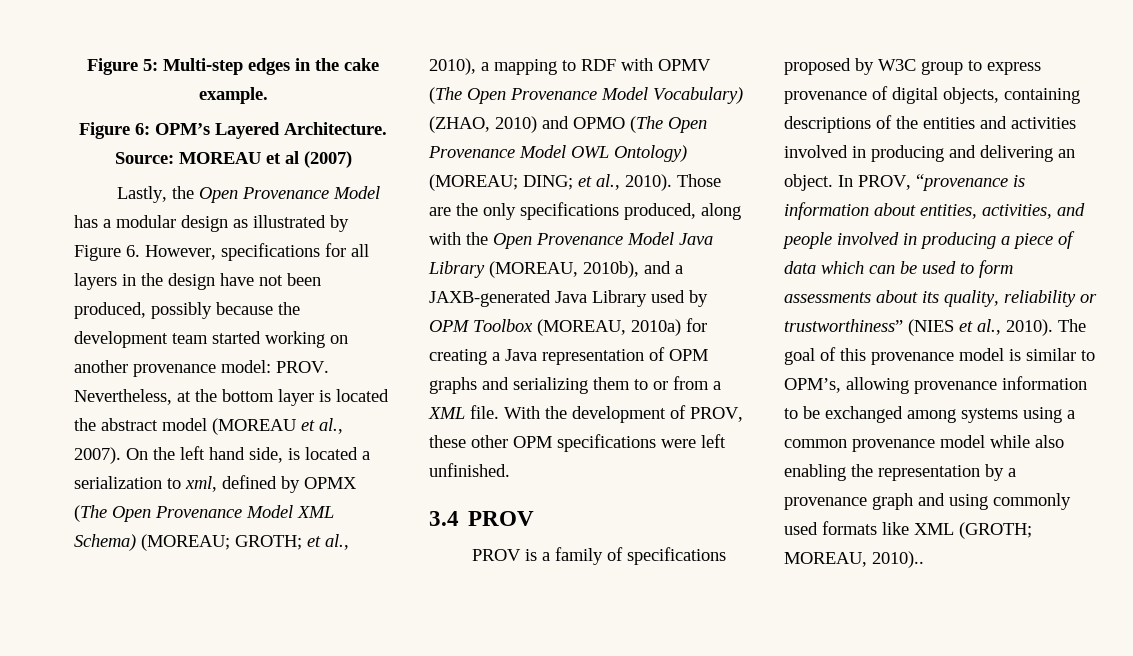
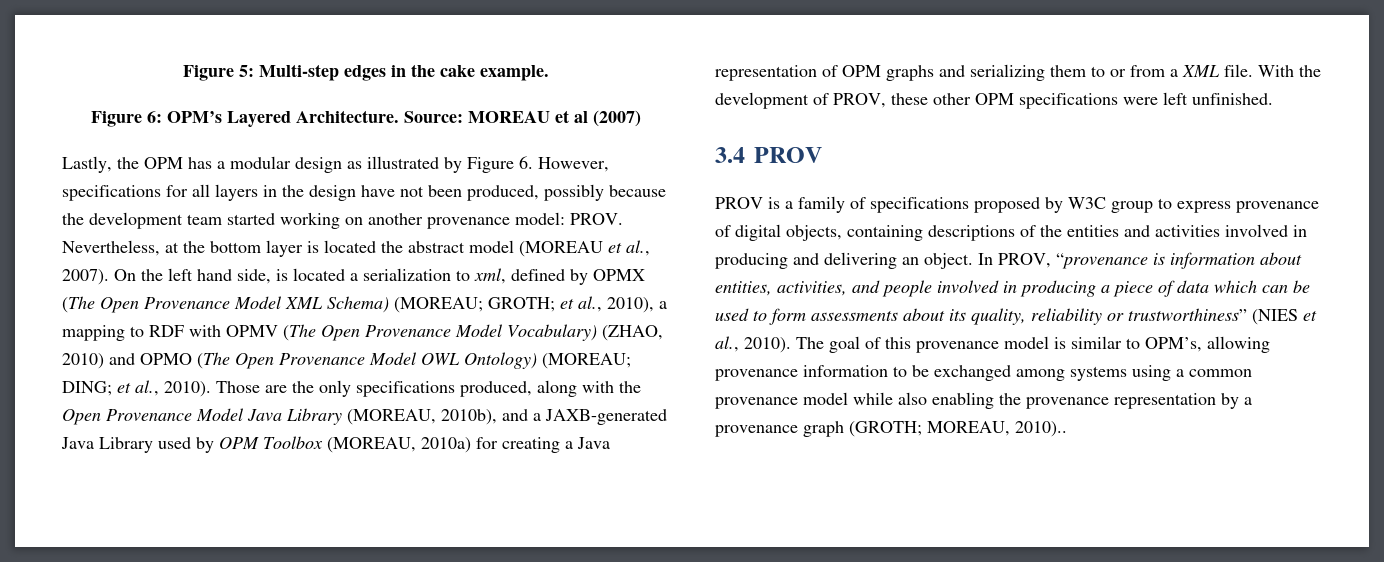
[199,186,381,203] Open Provenance Model -> [144,157,183,169] OPM
(873, 470) none -> [1026,397,1109,409] provenance
[918,493,1071,510] [784,521,954,535] and using commonly used formats like XML -> (844, 429) none

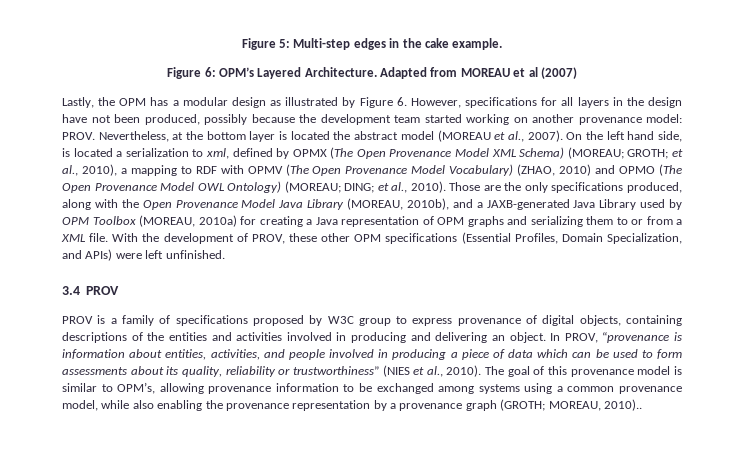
[403,111,463,123] Source: -> [380,67,458,79] Adapted from
(1118, 101) none -> [461,232,682,244] [62,249,113,261] (Essential Profiles, Domain Specialization, and APIs)
[803,392,848,405] model -> [62,400,98,411] model,

